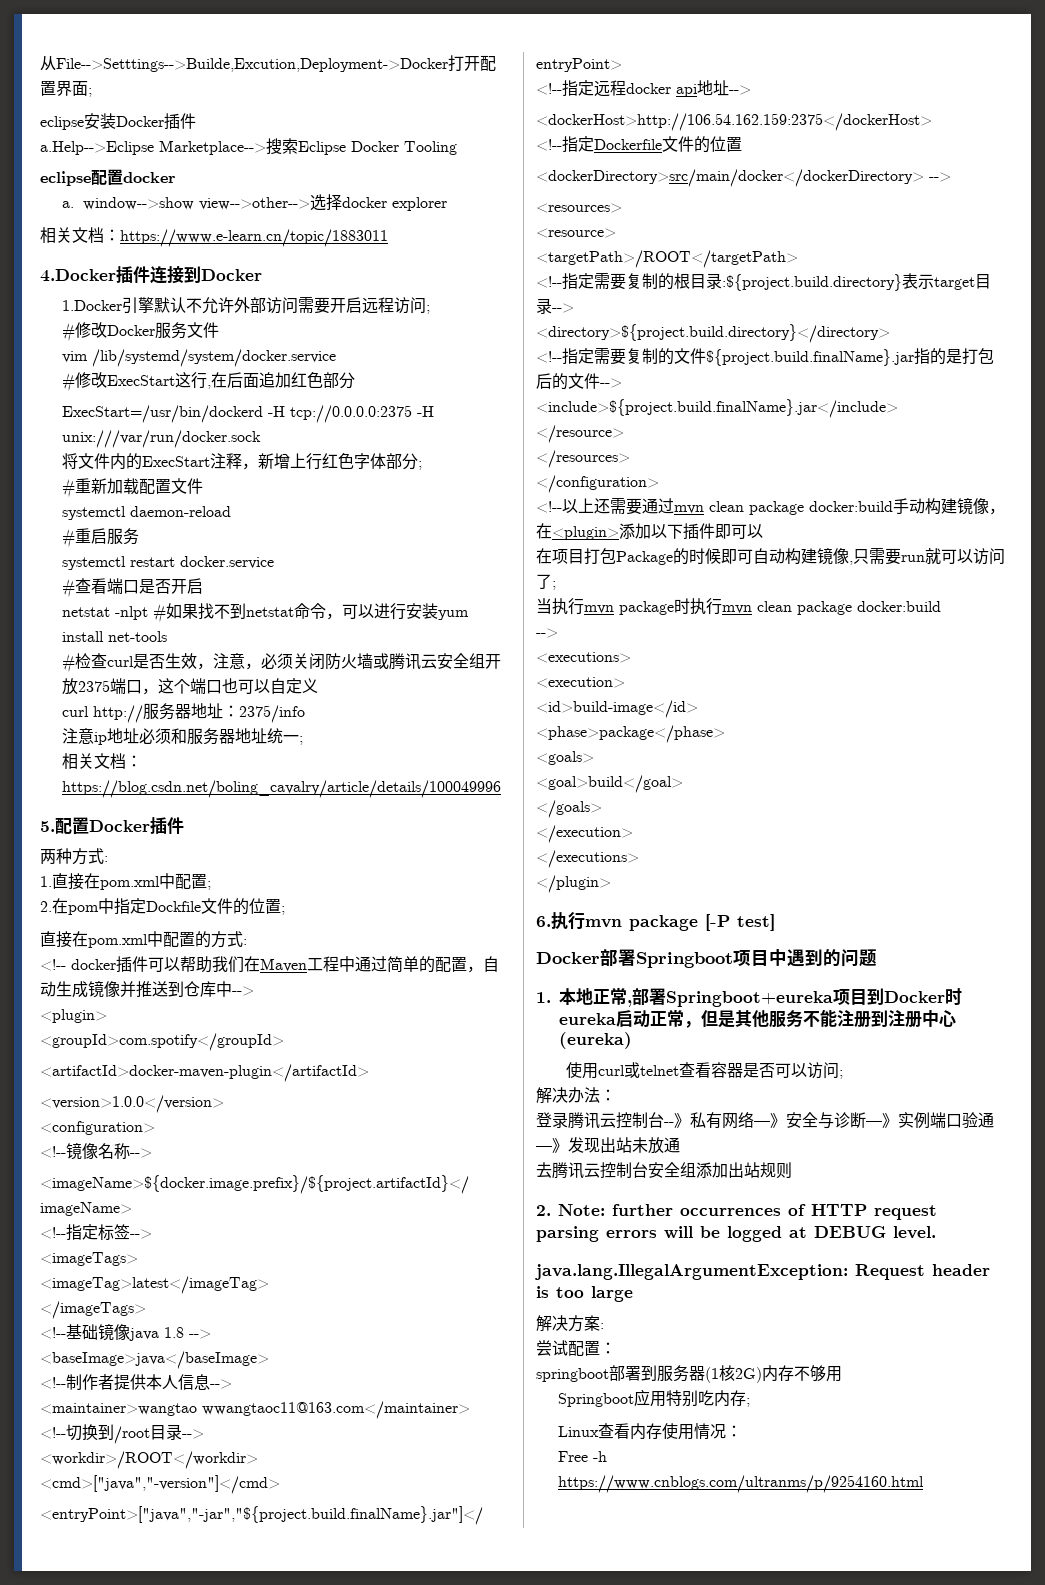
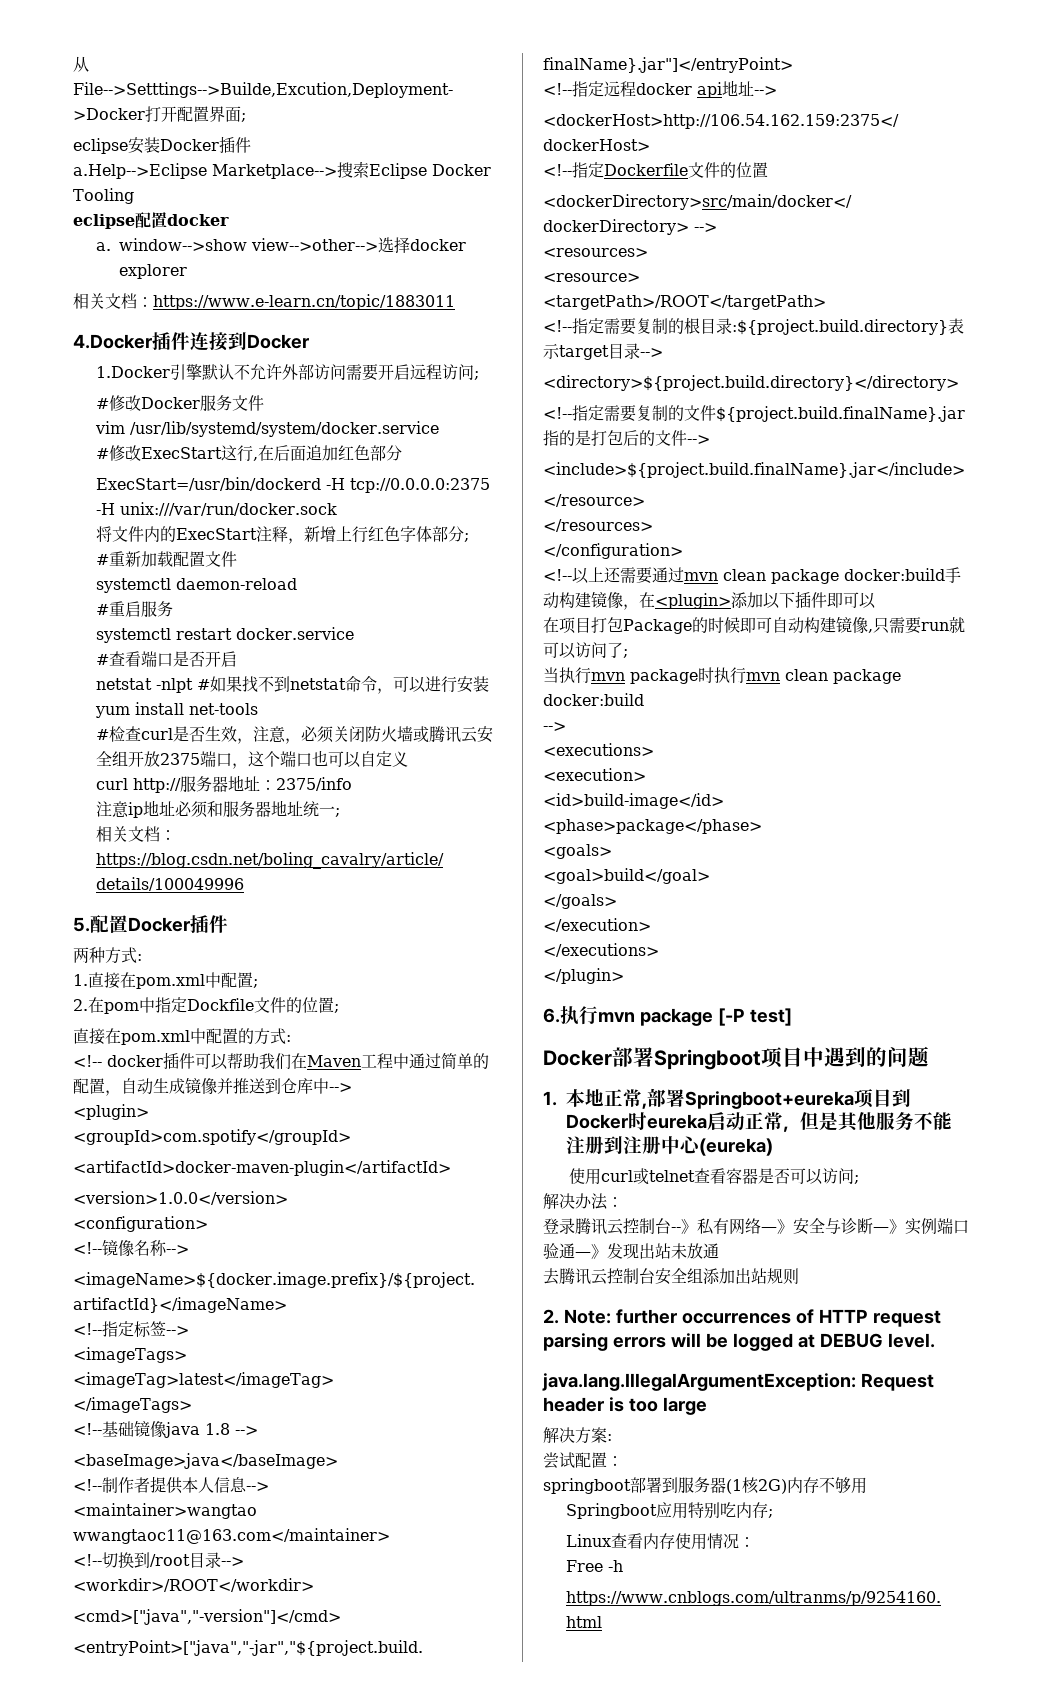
[91,349,336,367] /lib/systemd/system/docker.service -> [129,421,439,437] /usr/lib/systemd/system/docker.service

